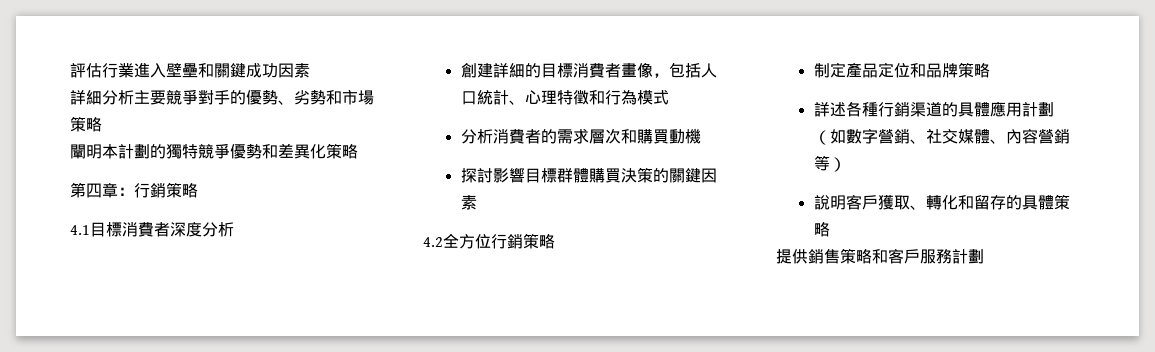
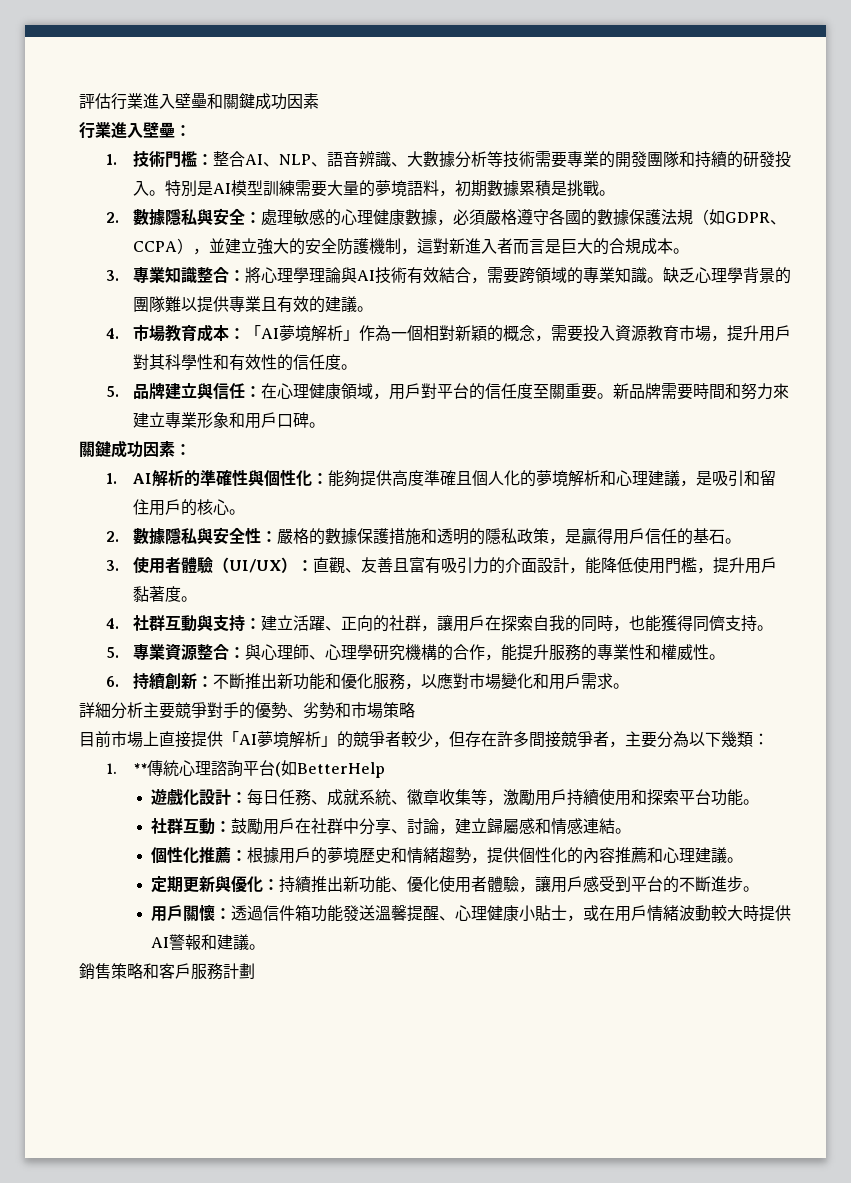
(310, 70) none -> [79,122,191,139] [106,150,792,168] [133,180,616,197] [106,208,787,226] [133,238,690,255] [106,266,792,284] [133,296,374,313] [106,324,792,342] [133,354,358,371] [106,382,790,400] [133,412,326,429] [79,440,191,458] [106,469,777,487] [133,499,246,516] [106,527,742,545] [106,557,778,574] [133,586,198,602] [106,614,774,632] [106,643,726,661] [106,672,630,690] // 行業進入壁壘： // 1.技術門檻：整合AI、NLP、語音辨識、大數據分析等技術需要專業的開發團隊和持續的研發投入。特別是AI模型訓練需要大量的夢境語料，初期數據累積是挑戰。 // 2.數據隱私與安全：處理敏感的心理健康數據，必須嚴格遵守各國的數據保護法規（如GDPR、CCPA），並建立強大的安全防護機制，這對新進入者而言是巨大的合規成本。 // 3.專業知識整合：將心理學理論與AI技術有效結合，需要跨領域的專業知識。缺乏心理學背景的團隊難以提供專業且有效的建議。 // 4.市場教育成本：「AI夢境解析」作為一個相對新穎的概念，需要投入資源教育市場，提升用戶對其科學性和有效性的信任度。 // 5.品牌建立與信任：在心理健康領域，用戶對平台的信任度至關重要。新品牌需要時間和努力來建立專業形象和用戶口碑。 // 關鍵成功因素： // 1. AI解析的準確性與個性化：能夠提供高度準確且個人化的夢境解析和心理建議，是吸引和留住用戶的核心。 // 2.數據隱私與安全性：嚴格的數據保護措施和透明的隱私政策，是贏得用戶信任的基石。 // 3.使用者體驗（UI/UX）：直觀、友善且富有吸引力的介面設計，能降低使用門檻，提升用戶黏著度。 // 4.社群互動與支持：建立活躍、正向的社群，讓用戶在探索自我的同時，也能獲得同儕支持。 // 5.專業資源整合：與心理師、心理學研究機構的合作，能提升服務的專業性和權威性。 // 6.持續創新：不斷推出新功能和優化服務，以應對市場變化和用戶需求。
[70,143,358,159] [70,182,198,198] [70,222,234,237] [460,62,717,78] [460,90,669,105] [460,128,701,144] [460,167,717,183] [460,195,477,210] [423,233,555,249] [813,62,990,78] [813,101,1054,117] [813,128,1070,145] [813,155,846,172] [813,194,1070,210] [813,222,830,237] [776,249,808,264] 闡明本計劃的獨特競爭優勢和差異化策略 // 第四章：行銷策略 // 4.1目標消費者深度分析 // 創建詳細的目標消費者畫像，包括人口統計、心理特徵和行為模式 // 分析消費者的需求層次和購買動機 // 探討影響目標群體購買決策的關鍵因素 // 4.2全方位行銷策略 // 制定產品定位和品牌策略 // 詳述各種行銷渠道的具體應用計劃（如數字營銷、社交媒體、內容營銷等） // 說明客戶獲取、轉化和留存的具體策略 // 提供 -> [79,731,769,748] [106,760,386,778] [150,788,759,806] [150,818,631,835] [150,846,743,864] [150,876,759,893] [150,904,791,922] [150,934,265,951] 目前市場上直接提供「AI夢境解析」的競爭者較少，但存在許多間接競爭者，主要分為以下幾類： // 1. **傳統心理諮詢平台(如BetterHelp // 遊戲化設計：每日任務、成就系統、徽章收集等，激勵用戶持續使用和探索平台功能。 // 社群互動：鼓勵用戶在社群中分享、討論，建立歸屬感和情感連結。 // 個性化推薦：根據用戶的夢境歷史和情緒趨勢，提供個性化的內容推薦和心理建議。 // 定期更新與優化：持續推出新功能、優化使用者體驗，讓用戶感受到平台的不斷進步。 // 用戶關懷：透過信件箱功能發送溫馨提醒、心理健康小貼士，或在用戶情緒波動較大時提供AI警報和建議。 //

